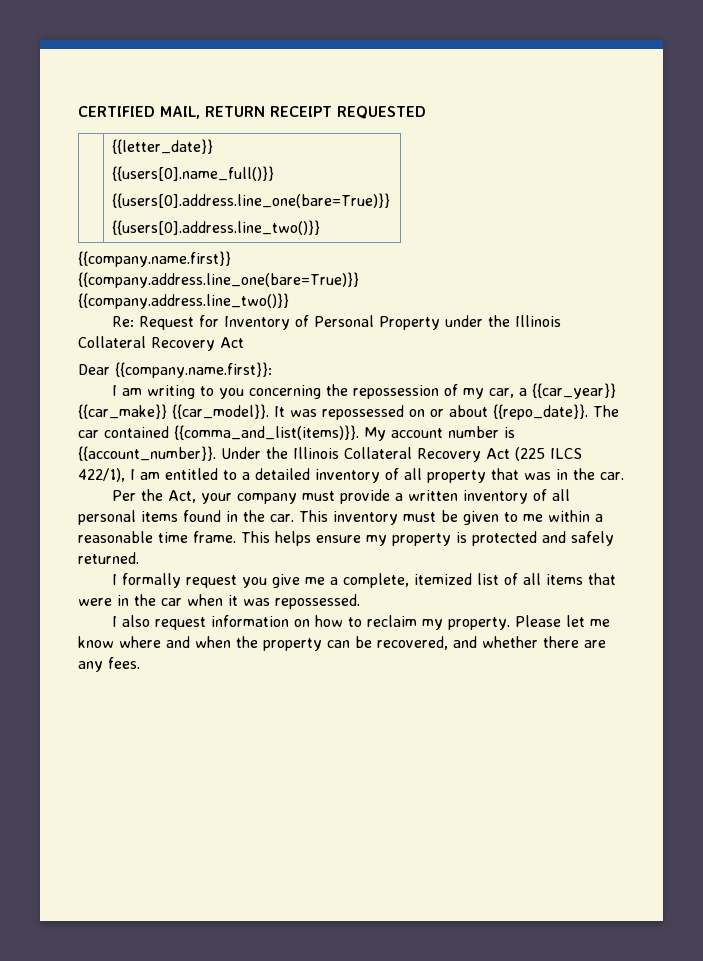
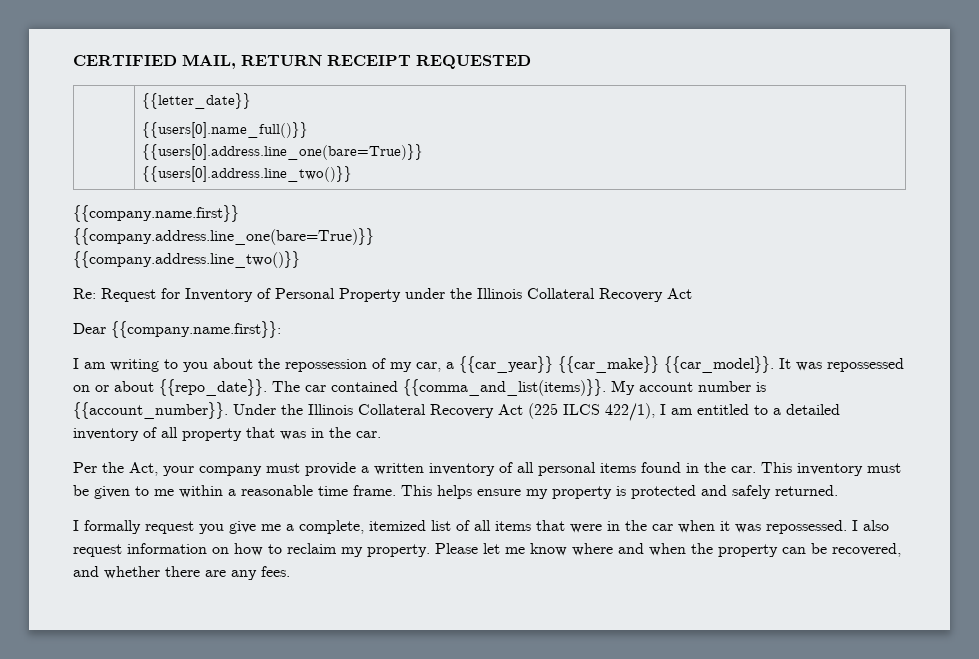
[249,385,322,399] concerning -> [213,358,253,369] about
(360, 601) // -> (847, 527) none

